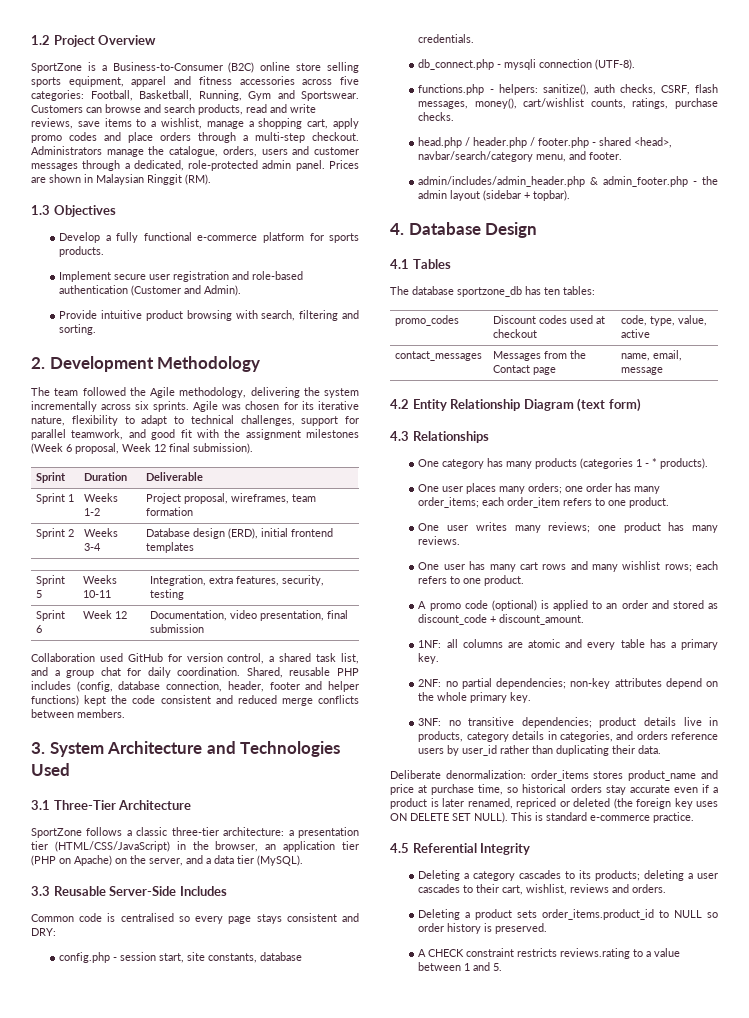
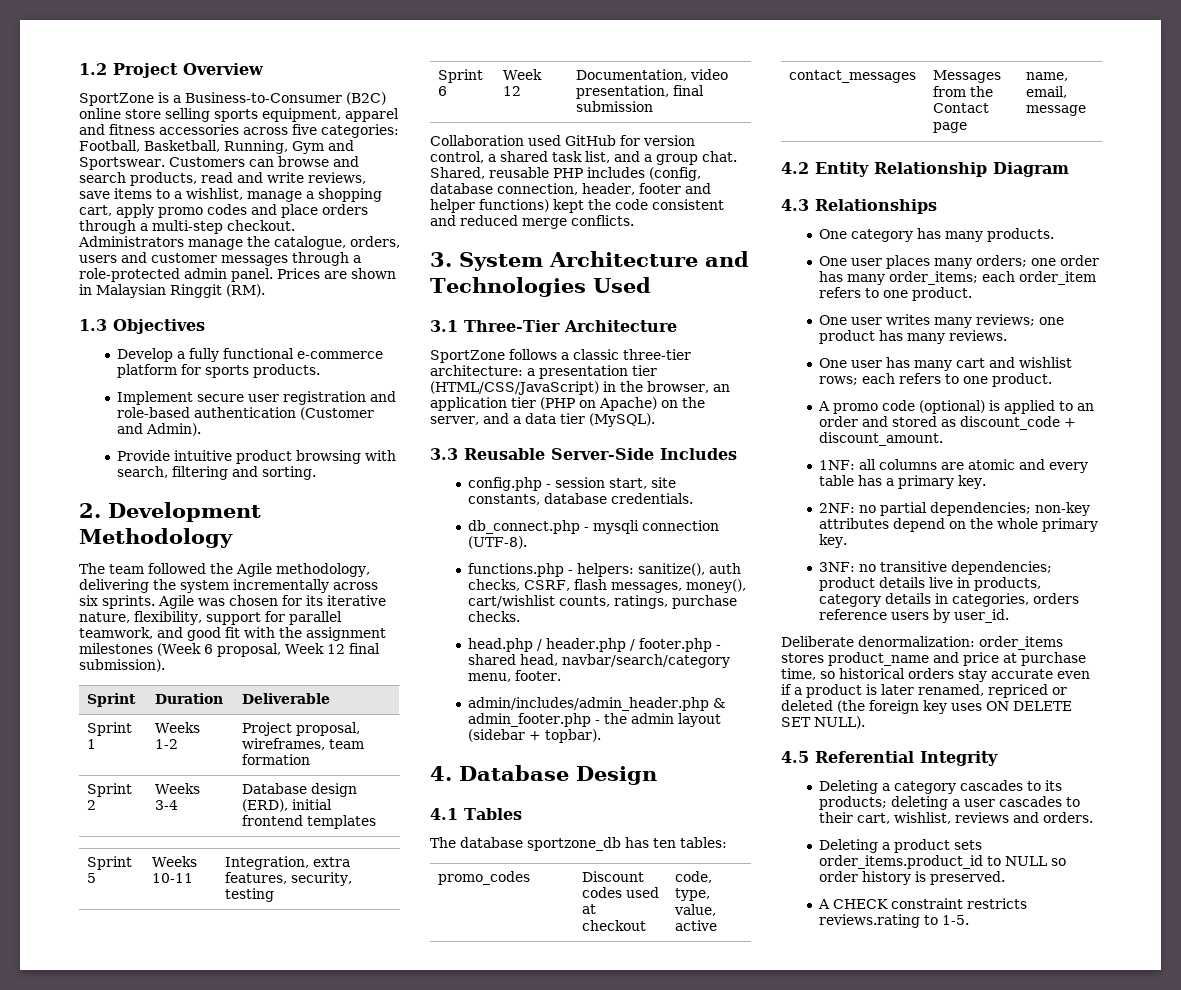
[133,160,184,171] dedicated, -> (361, 259) none
[71,415,295,426] flexibility to adapt to technical challenges, -> [134,611,202,625] flexibility,
[100,667,241,678] chat for daily coordination. -> [702,151,737,162] chat.
[318,695,359,704] [31,709,125,718] conflicts between members. -> [571,215,634,226] conflicts.
[31,913,360,924] [31,928,56,936] // Common code is centralised so every page stays consistent and DRY: -> (737, 454) none
[634,137,673,148] <head>, -> [519,654,558,666] head,
[569,151,587,160] and -> (511, 677) none
[577,398,641,412] (text form) -> (1069, 169) none
[535,458,709,469] products (categories 1 - * products). -> [986,228,1054,242] products.
[542,561,618,572] rows and many -> [988,357,1015,368] and
[616,731,634,740] and -> (1029, 600) none
[462,745,662,756] user_id rather than duplicating their data. -> [953,609,1009,623] user_id.
[511,812,694,823] This is standard e-commerce practice. -> (865, 722) none
[646,948,681,957] [418,962,503,971] a value between 1 and 5. -> [941,915,969,925] 1-5.

